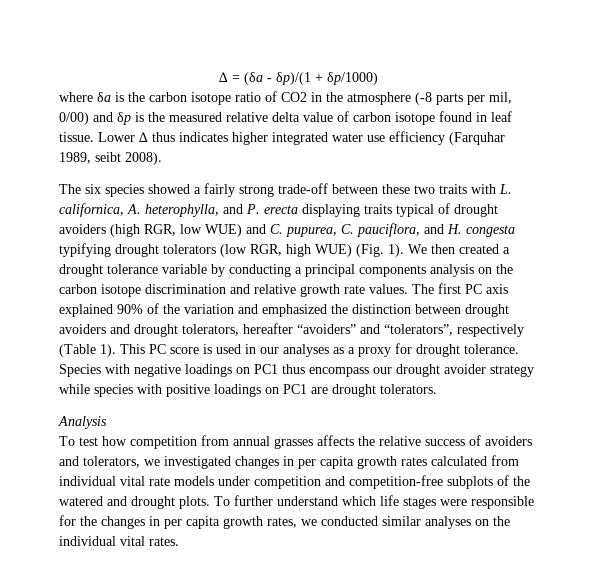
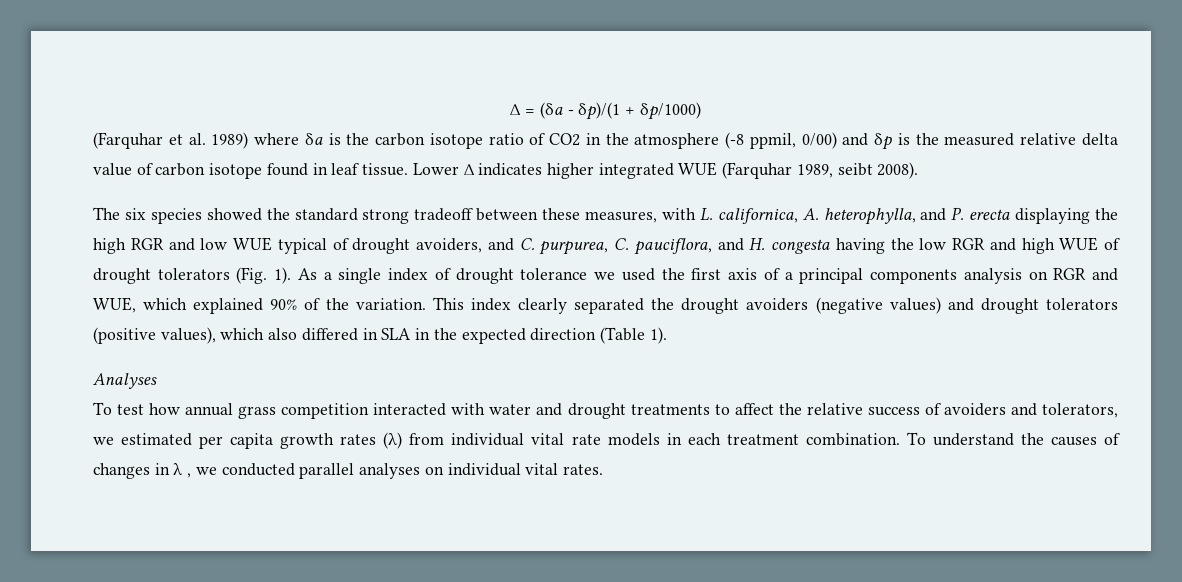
(378, 78) none -> [93,132,249,149] (Farquhar et al. 1989)
[436,92,512,105] parts per mil, -> [749,133,796,149] ppmil,
[152,132,175,142] thus -> (475, 169) none
[332,131,445,145] water use efficiency -> [678,162,718,176] WUE
[194,183,467,197] a fairly strong trade-off between these two traits -> [266,208,657,224] the standard strong tradeoff between these measures,
[364,203,498,217] [59,224,242,237] traits typical of drought avoiders (high RGR, low WUE) -> [1094,208,1118,220] [93,237,482,254] the high RGR and low WUE typical of drought avoiders,
[286,227,337,237] pupurea, -> [539,241,609,255] purpurea,
[59,243,510,257] [59,264,291,277] typifying drought tolerators (low RGR, high WUE) (Fig. 1). We then created a drought tolerance variable by conducting -> [835,237,1120,254] [93,267,780,284] having the low RGR and high WUE of drought tolerators (Fig. 1). As a single index of drought tolerance we used the first axis of
[496,264,513,274] [59,283,508,297] [59,303,509,317] [59,323,524,337] [59,343,519,357] [59,364,534,377] [59,384,437,397] [58,416,107,429] [59,435,354,449] the carbon isotope discrimination and relative growth rate values. The first PC axis explained 90% of the variation and emphasized the distinction between drought avoiders and drought tolerators, hereafter “avoiders” and “tolerators”, respectively (Table 1). This PC score is used in our analyses as a proxy for drought tolerance. Species with negative loadings on PC1 thus encompass our drought avoider strategy while species with positive loadings on PC1 are drought tolerators. // Analysis // To test how competition from annual grasses affects -> [1053,268,1119,281] [93,297,1118,314] [93,327,667,344] [93,373,157,389] [93,402,774,419] RGR and WUE, which explained 90% of the variation. This index clearly separated the drought avoiders (negative values) and drought tolerators (positive values), which also differed in SLA in the expected direction (Table 1). // Analyses // To test how annual grass competition interacted with water and drought treatments to affect
[164,456,294,469] investigated changes in -> [121,433,193,446] estimated
[431,456,487,466] calculated -> [383,432,403,449] (λ)
[218,475,530,489] [59,495,534,509] [59,515,297,529] under competition and competition-free subplots of the watered and drought plots. To further understand which life stages were responsible for the changes in per capita growth rates, -> [666,432,1120,446] [93,463,192,479] in each treatment combination. To understand the causes of changes in λ ,
[382,516,421,526] similar -> [299,463,355,479] parallel
[493,516,510,526] the -> (444, 470) none

